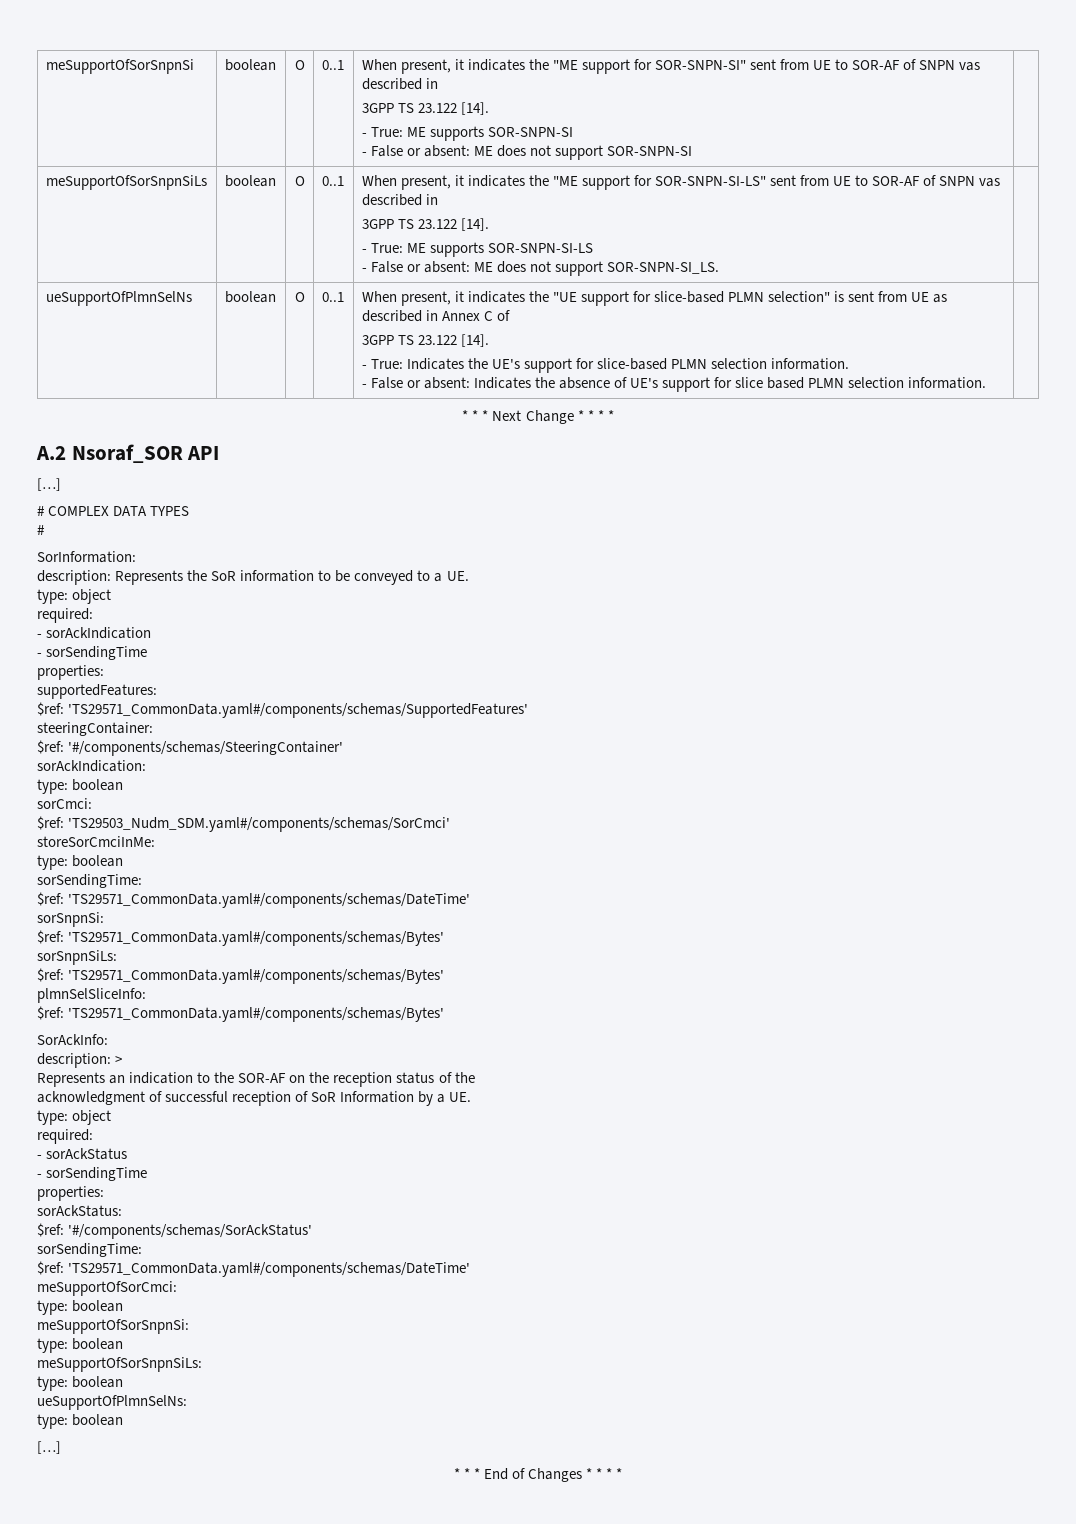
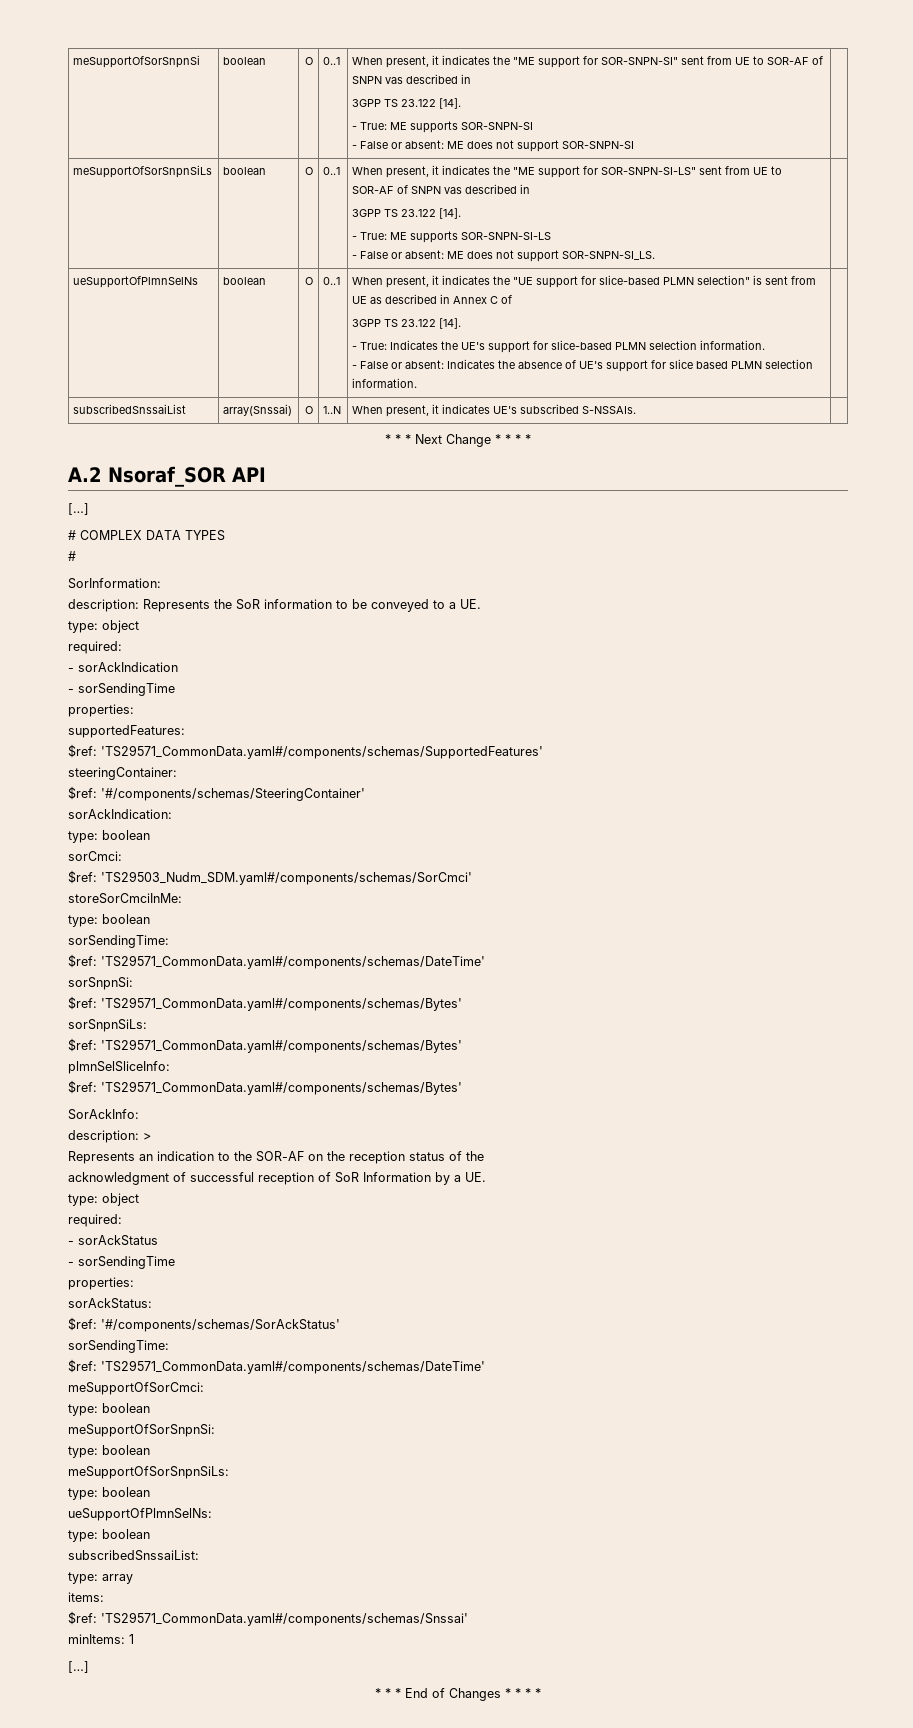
(987, 383) none -> [73,404,187,414] [223,404,293,416] [304,406,313,414] [323,406,342,414] [352,404,637,417] // subscribedSnssaiList | array(Snssai) | O | 1..N | When present, it indicates UE's subscribed S-NSSAIs. |
(124, 1420) none -> [68,1550,199,1561] [68,1572,133,1584] [68,1592,104,1602] [68,1611,468,1626] [68,1634,134,1644] // subscribedSnssaiList: // type: array // items: // $ref: 'TS29571_CommonData.yaml#/components/schemas/Snssai' // minItems: 1

